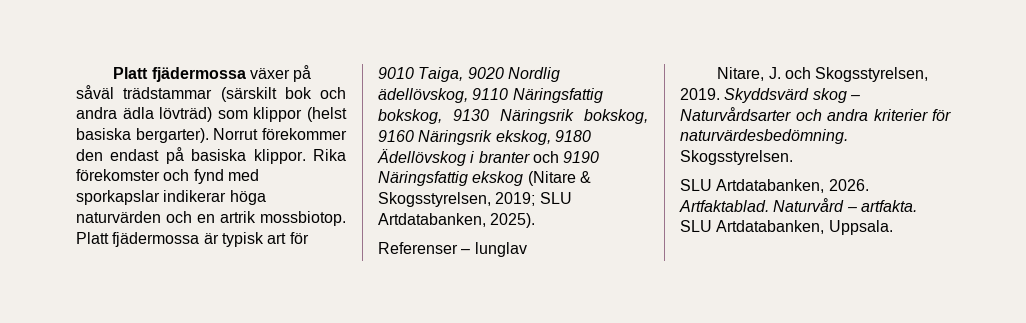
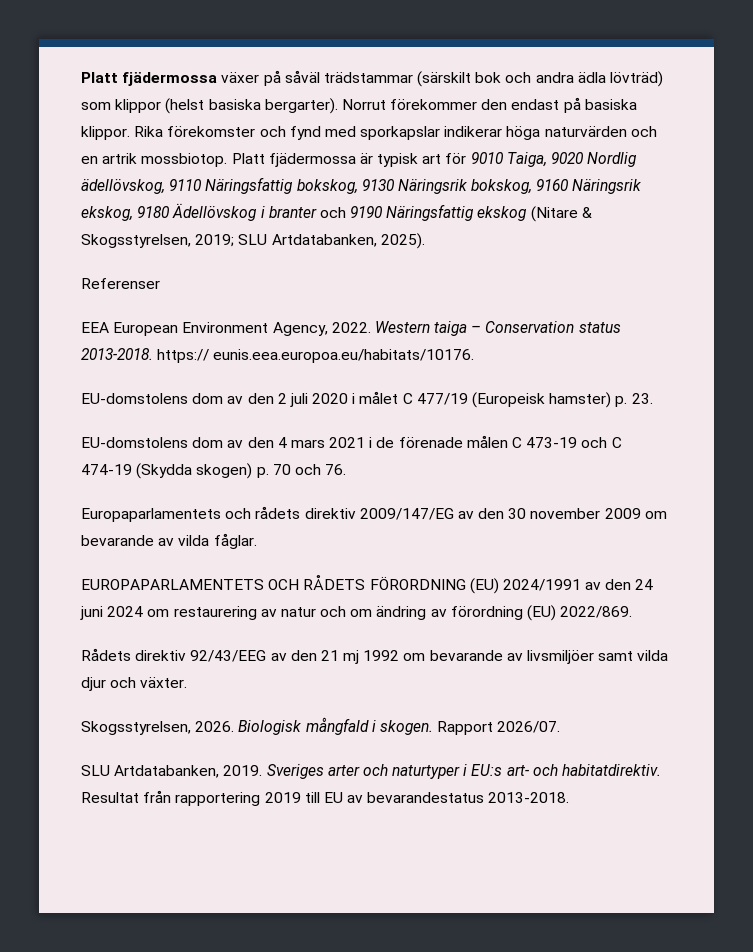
[461,242,527,257] [717,67,929,82] [680,88,860,103] [680,107,951,121] [680,129,848,144] [680,150,793,165] [680,179,869,193] [679,198,917,212] [680,220,893,235] – lunglav // Nitare, J. och Skogsstyrelsen, 2019. Skyddsvärd skog – Naturvårdsarter och andra kriterier för naturvärdesbedömning. Skogsstyrelsen. // SLU Artdatabanken, 2026. Artfaktablad. Naturvård – artfakta. SLU Artdatabanken, Uppsala. -> [81,321,621,336] [81,348,475,363] [81,391,653,408] [81,435,622,448] [81,463,347,479] [81,506,667,522] [81,533,257,549] [81,575,654,594] [80,605,633,621] [81,648,669,664] [81,677,188,691] [81,717,561,735] [81,764,662,779] [81,790,570,806] // EEA European Environment Agency, 2022. Western taiga – Conservation status 2013-2018. https:// eunis.eea.europoa.eu/habitats/10176. // EU-domstolens dom av den 2 juli 2020 i målet C 477/19 (Europeisk hamster) p. 23. // EU-domstolens dom av den 4 mars 2021 i de förenade målen C 473-19 och C 474-19 (Skydda skogen) p. 70 och 76. // Europaparlamentets och rådets direktiv 2009/147/EG av den 30 november 2009 om bevarande av vilda fåglar. // EUROPAPARLAMENTETS OCH RÅDETS FÖRORDNING (EU) 2024/1991 av den 24 juni 2024 om restaurering av natur och om ändring av förordning (EU) 2022/869. // Rådets direktiv 92/43/EEG av den 21 mj 1992 om bevarande av livsmiljöer samt vilda djur och växter. // Skogsstyrelsen, 2026. Biologisk mångfald i skogen. Rapport 2026/07. // SLU Artdatabanken, 2019. Sveriges arter och naturtyper i EU:s art- och habitatdirektiv. Resultat från rapportering 2019 till EU av bevarandestatus 2013-2018.

